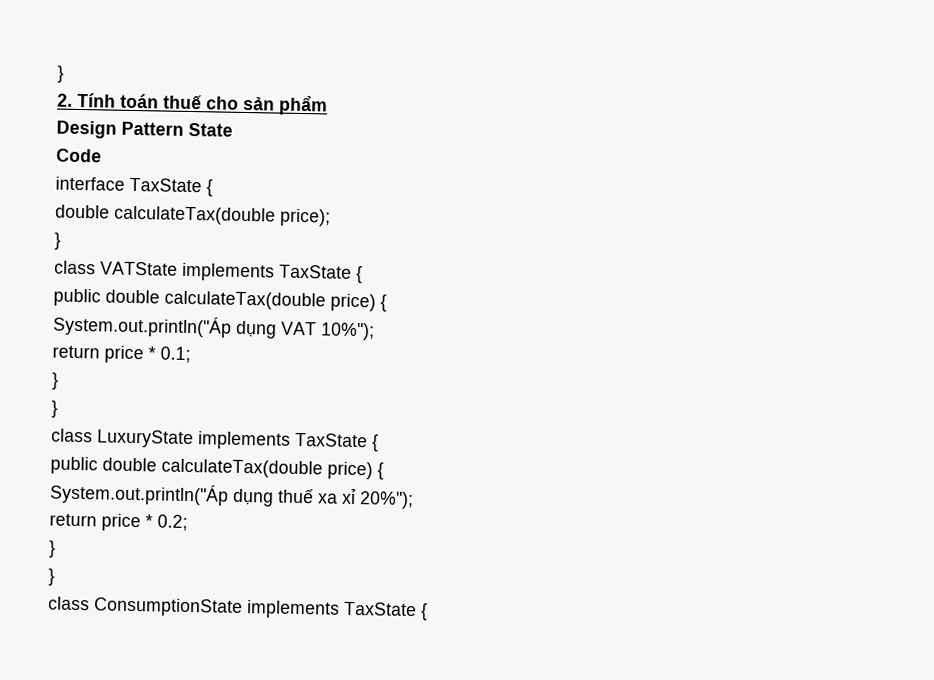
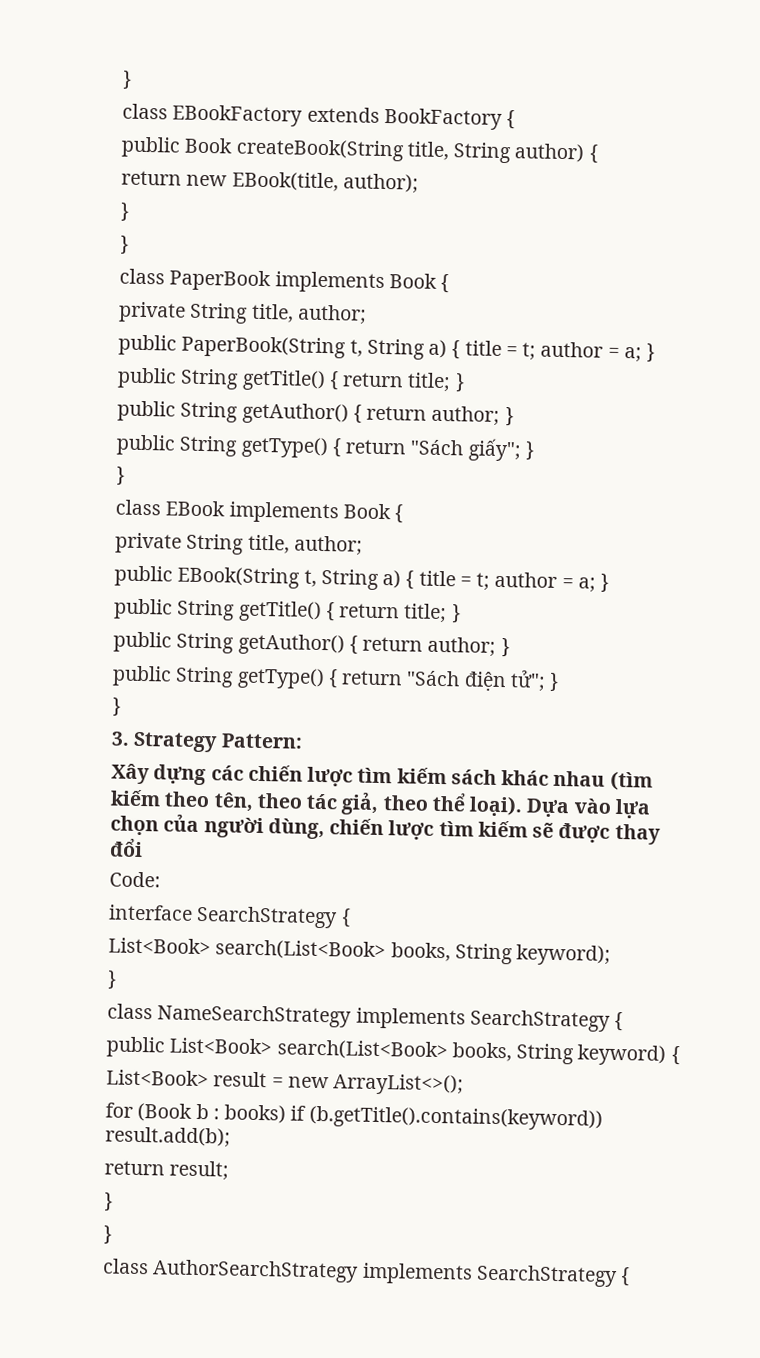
[57,65,64,83] [57,92,328,116] [56,120,233,139] [56,148,102,163] [55,176,213,197] [55,204,331,227] [54,232,61,250] [54,260,363,284] [53,288,387,312] [53,314,375,341] [52,345,191,364] [52,372,59,390] [51,400,58,418] [51,428,379,452] [50,456,384,480] [50,482,414,510] [49,513,188,532] [49,540,56,558] [48,568,55,586] [48,596,417,619] } // 2. Tính toán thuế cho sản phẩm // Design Pattern State // Code // interface TaxState { // double calculateTax(double price); // } // class VATState implements TaxState { // public double calculateTax(double price) { // System.out.println("Áp dụng VAT 10%"); // return price * 0.1; // } // } // class LuxuryState implements TaxState { // public double calculateTax(double price) { // System.out.println("Áp dụng thuế xa xỉ 20%"); // return price * 0.2; // } // } // class ConsumptionState implements TaxState -> [122,70,132,90] [122,103,516,130] [121,136,598,164] [121,170,419,194] [120,202,129,222] [120,235,129,255] [119,268,450,294] [118,301,367,325] [118,334,656,363] [117,367,465,393] [117,400,514,427] [116,434,534,462] [116,466,125,486] [115,499,404,524] [115,532,363,556] [114,565,610,593] [113,598,461,624] [113,631,510,658] [112,665,560,692] [112,697,121,717] [111,731,303,753] [111,763,653,791] [110,789,651,819] [110,813,661,845] [109,837,143,858] [109,871,161,888] [108,904,351,929] [108,937,612,966] [107,970,117,990] [107,1003,624,1032] [106,1036,680,1066] [106,1069,465,1096] [105,1102,603,1131] [105,1126,231,1148] [104,1160,230,1181] [104,1192,113,1212] [103,1225,112,1245] [103,1258,618,1288] } // class EBookFactory extends BookFactory { // public Book createBook(String title, String author) { // return new EBook(title, author); // } // } // class PaperBook implements Book { // private String title, author; // public PaperBook(String t, String a) { title = t; author = a; } // public String getTitle() { return title; } // public String getAuthor() { return author; } // public String getType() { return "Sách giấy"; } // } // class EBook implements Book { // private String title, author; // public EBook(String t, String a) { title = t; author = a; } // public String getTitle() { return title; } // public String getAuthor() { return author; } // public String getType() { return "Sách điện tử"; } // } // 3. Strategy Pattern: // Xây dựng các chiến lược tìm kiếm sách khác nhau (tìm kiếm theo tên, theo tác giả, theo thể loại). Dựa vào lựa chọn của người dùng, chiến lược tìm kiếm sẽ được thay đổi // Code: // interface SearchStrategy { // List<Book> search(List<Book> books, String keyword); // } // class NameSearchStrategy implements SearchStrategy { // public List<Book> search(List<Book> books, String keyword) { // List<Book> result = new ArrayList<>(); // for (Book b : books) if (b.getTitle().contains(keyword)) result.add(b); // return result; // } // } // class AuthorSearchStrategy implements SearchStrategy

